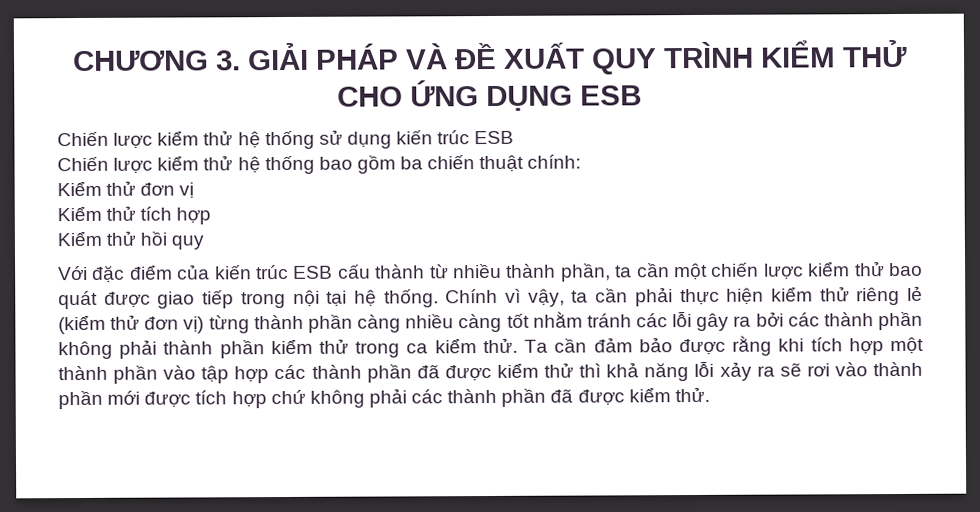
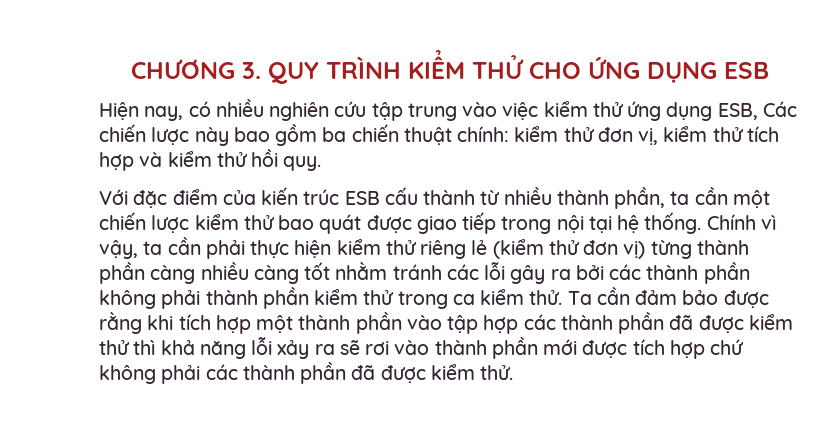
[246,42,585,71] GIẢI PHÁP VÀ ĐỀ XUẤT -> (261, 70) none
[57,129,515,150] [57,155,315,175] Chiến lược kiểm thử hệ thống sử dụng kiến trúc ESB // Chiến lược kiểm thử hệ thống -> [99,99,797,121] [99,124,229,146] Hiện nay, có nhiều nghiên cứu tập trung vào việc kiểm thử ứng dụng ESB, Các chiến lược này
[57,180,195,199] [57,205,102,222] // Kiểm thử đơn vị // Kiểm -> [514,126,708,145] kiểm thử đơn vị, kiểm
[57,230,102,247] // Kiểm -> [139,151,212,167] và kiểm
[171,235,205,250] quy -> [283,156,322,171] quy.

